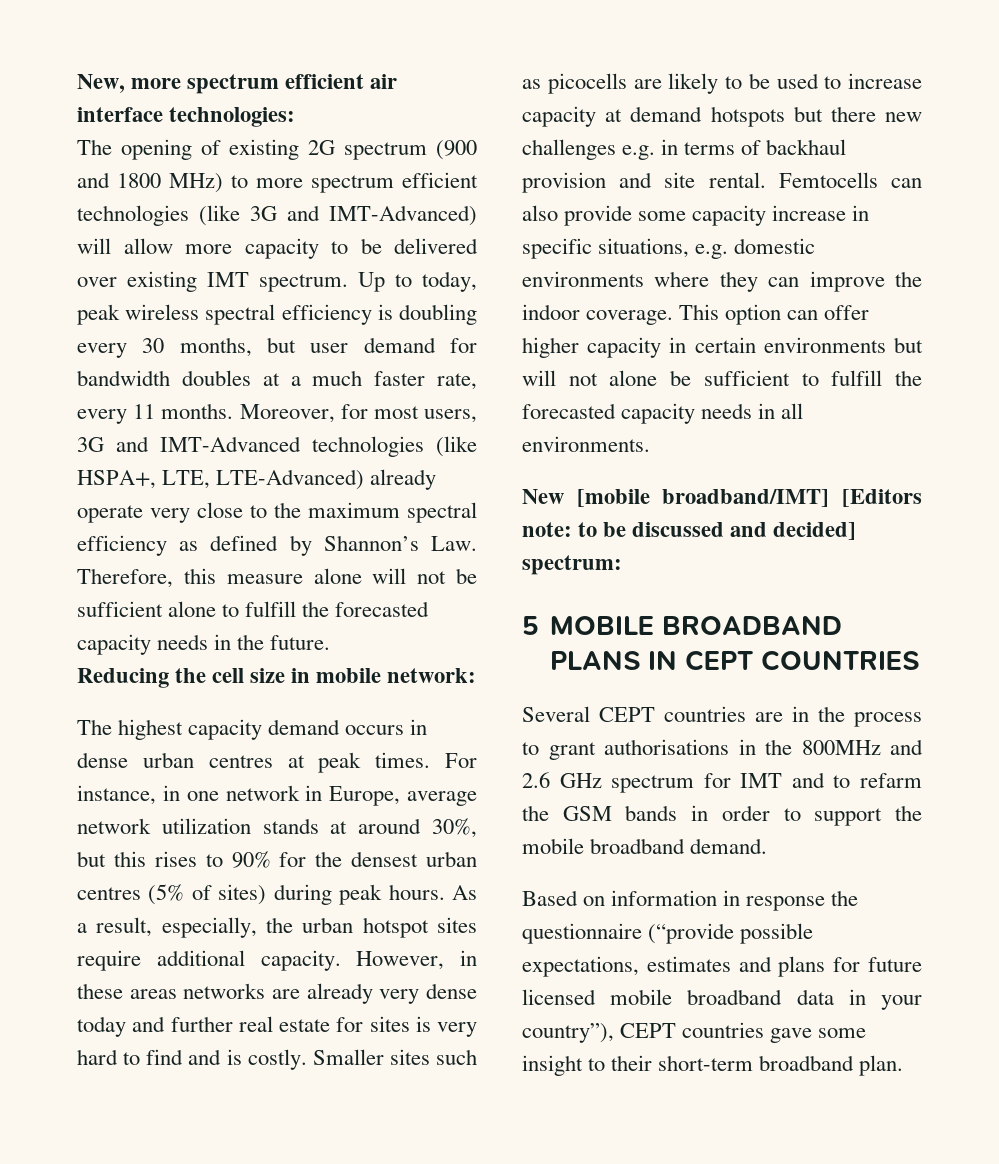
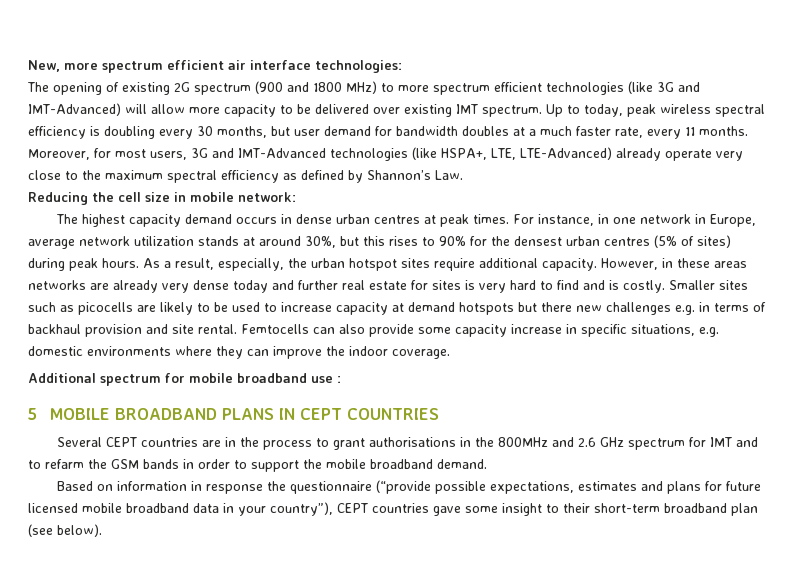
[77,568,477,588] [77,601,430,617] [77,634,331,655] Therefore, this measure alone will not be sufficient alone to fulfill the forecasted capacity needs in the future. -> (463, 175) none
[679,304,870,325] [522,337,923,358] [522,370,922,386] [522,403,804,424] [522,436,650,452] [522,489,922,507] [522,522,857,540] [522,555,622,575] This option can offer higher capacity in certain environments but will not alone be sufficient to fulfill the forecasted capacity needs in all environments. // New [mobile broadband/IMT] [Editors note: to be discussed and decided] spectrum: -> [28,373,341,386] // Additional spectrum for mobile broadband use :
[859,1055,904,1076] plan. -> [731,503,758,516] [28,524,102,537] plan (see below).

